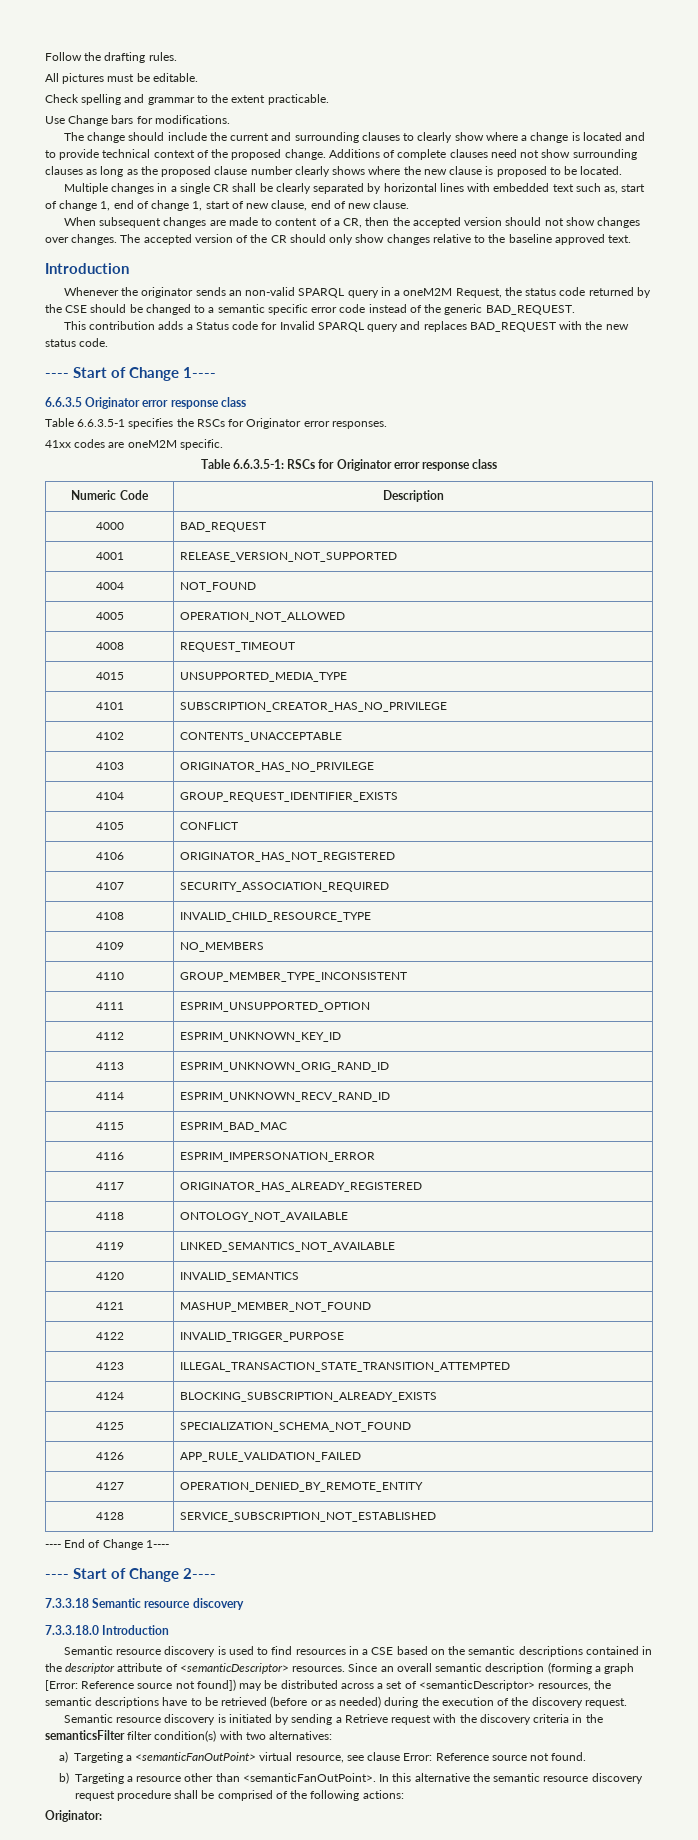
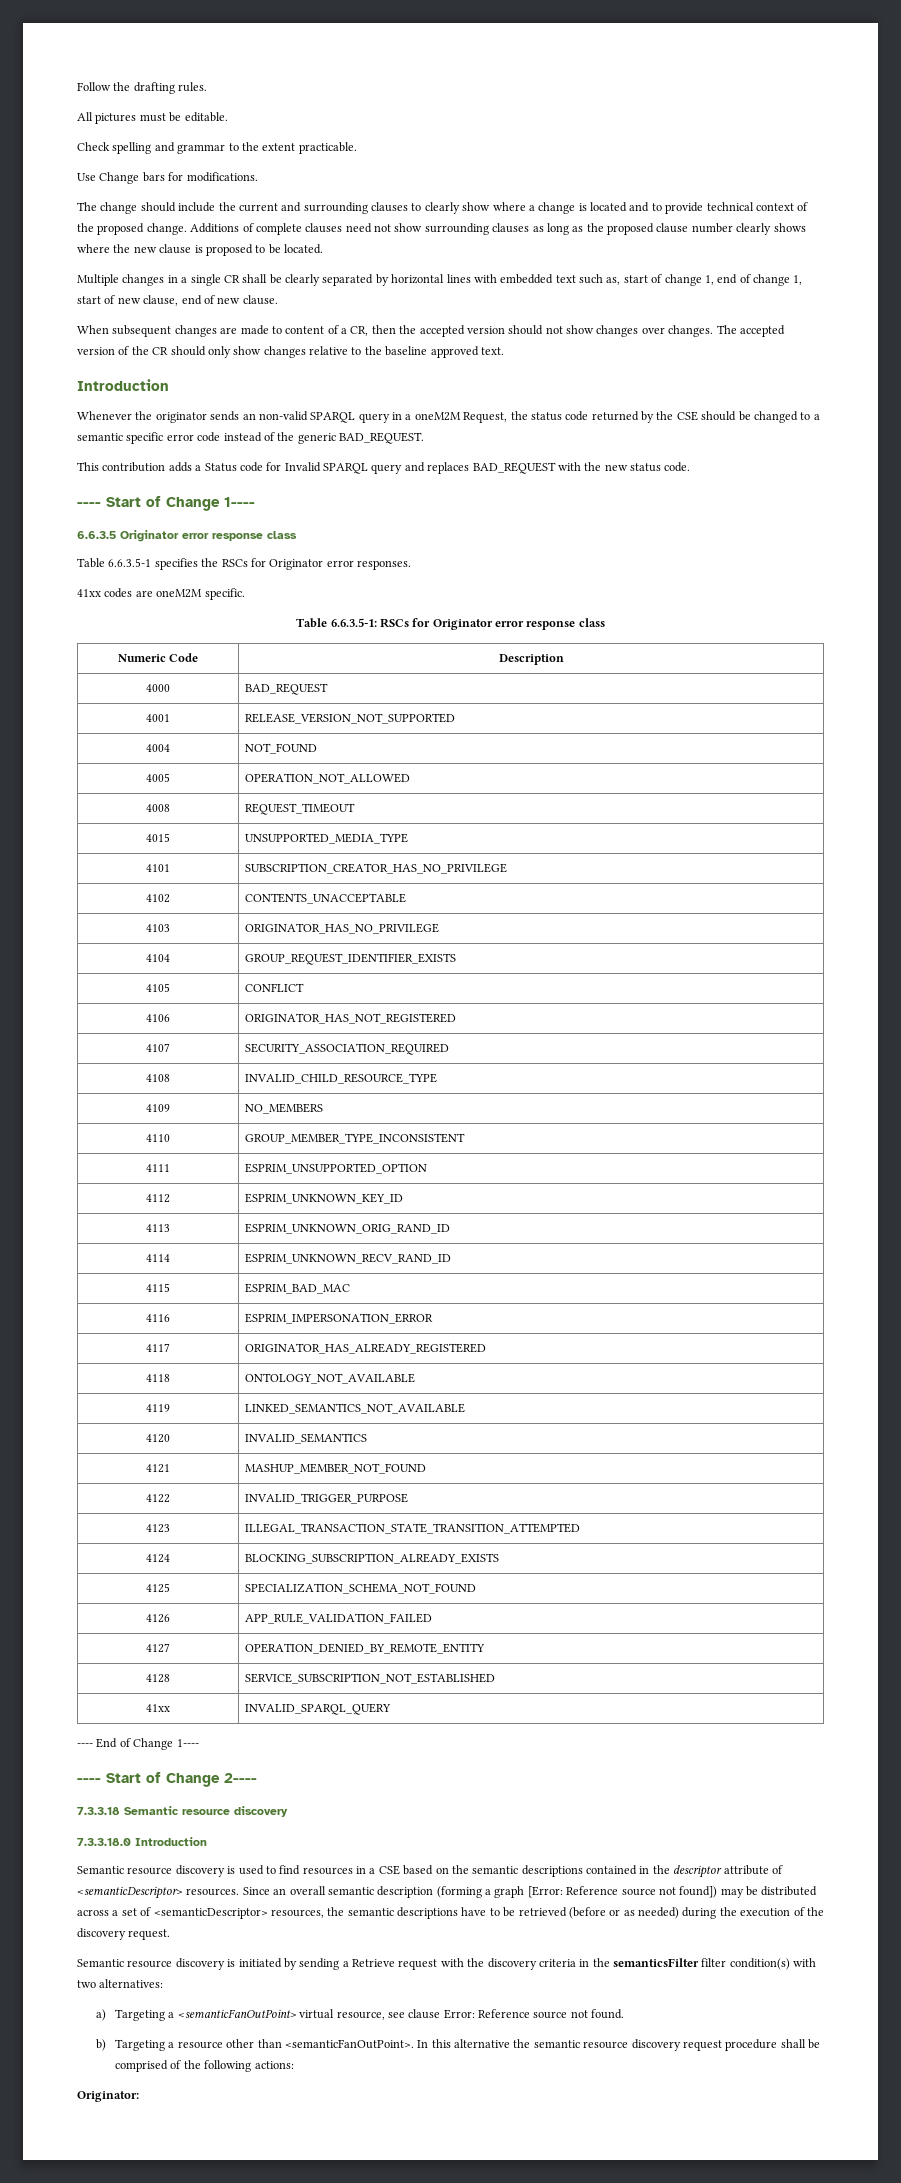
(437, 1517) none -> [146,1704,170,1712] [245,1703,392,1715] // 41xx | INVALID_SPARQL_QUERY

